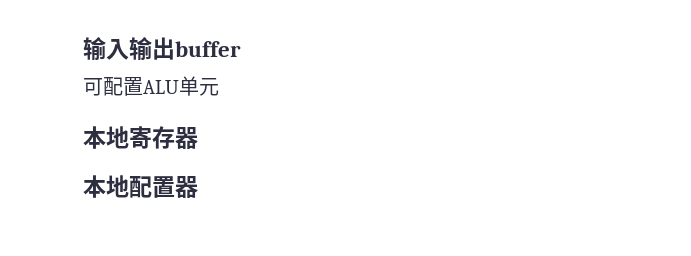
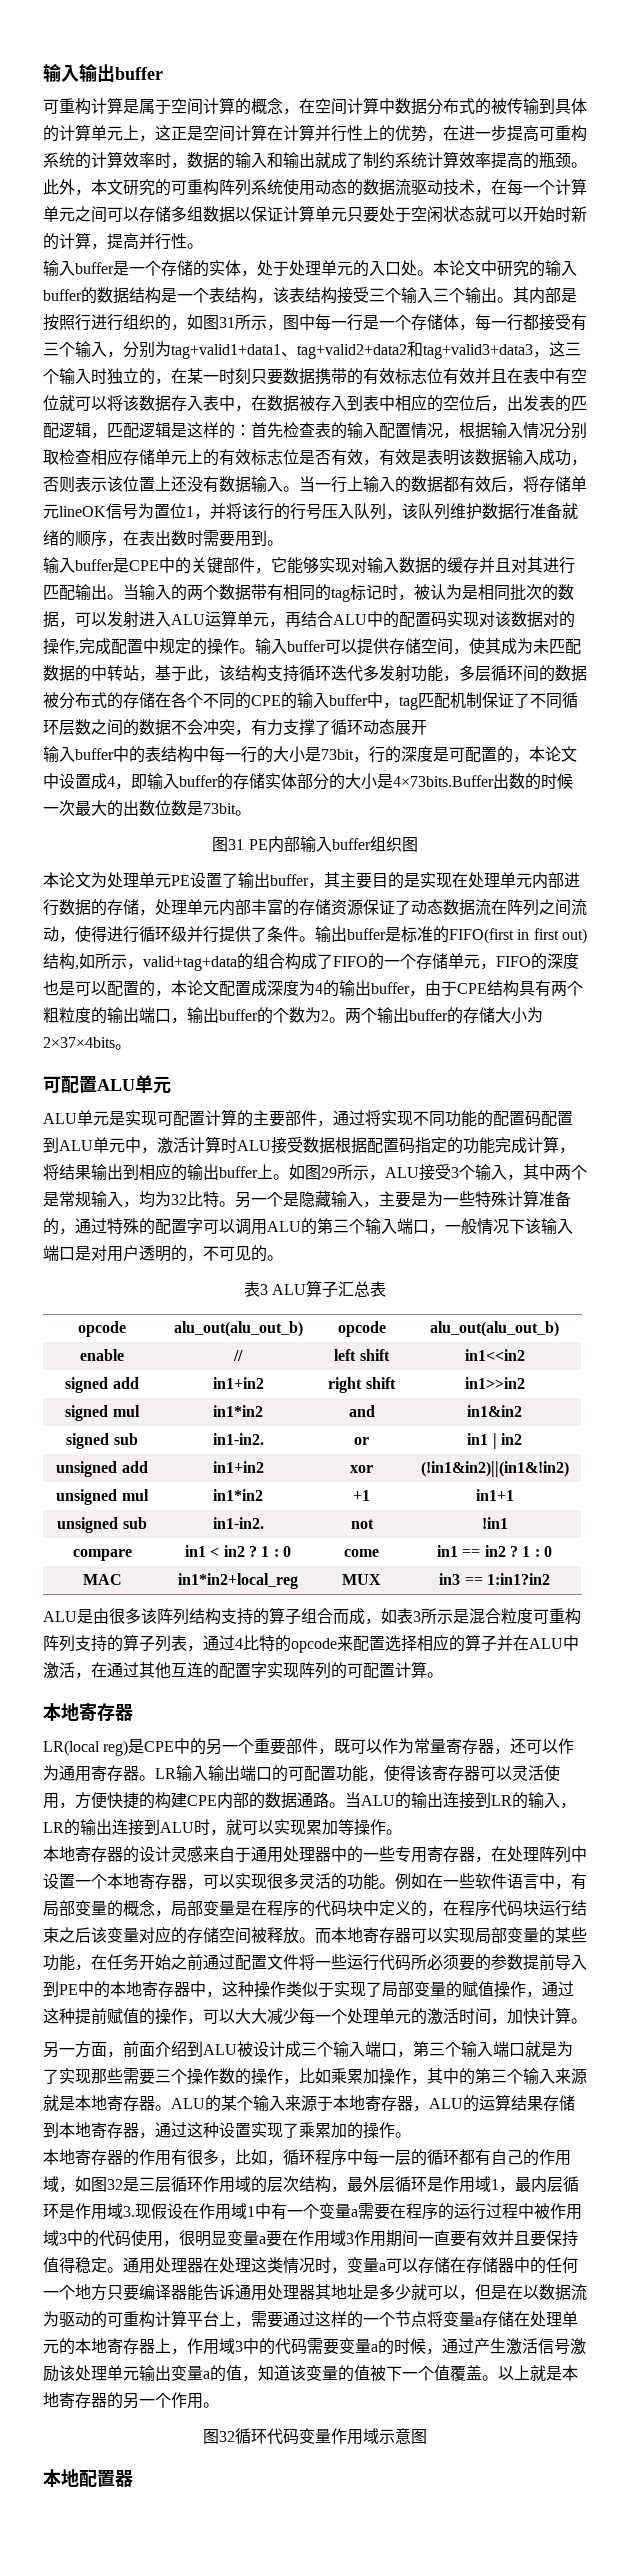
[103,76,219,96] [83,126,198,149] 配置ALU单元 // 本地寄存器 -> [59,97,587,115] [43,124,587,142] [43,151,587,169] [43,178,587,196] [43,205,587,223] [43,232,203,250] [43,260,577,277] [43,287,577,304] [43,314,587,331] [43,341,581,359] [43,368,587,385] [43,394,587,412] [43,422,587,439] [43,448,587,466] [43,476,587,493] [43,503,578,520] [43,530,283,547] [43,557,575,574] [43,584,574,602] [43,610,575,628] [43,638,581,655] [43,665,587,682] [43,692,578,710] [43,719,427,736] [43,746,577,763] [43,773,573,790] [43,800,251,817] [212,836,418,853] [43,872,580,889] [43,899,587,916] [43,926,587,944] [43,953,579,971] [43,980,583,997] [43,1007,543,1024] [43,1037,131,1050] [43,1075,171,1094] [43,1109,573,1127] [43,1136,575,1154] [43,1163,587,1181] [43,1190,571,1208] [43,1218,573,1235] [43,1245,283,1262] [243,1280,387,1298] [78,1321,126,1337] [173,1321,303,1337] [337,1321,386,1337] [430,1321,559,1337] [80,1349,124,1361] [233,1350,243,1361] [334,1349,390,1361] [464,1349,525,1361] [65,1377,139,1393] [212,1377,264,1389] [328,1377,396,1393] [464,1377,525,1389] [65,1405,140,1421] [213,1405,263,1417] [348,1405,375,1417] [467,1405,522,1417] [66,1433,138,1449] [212,1433,264,1445] [354,1437,369,1445] [467,1433,522,1449] [56,1461,148,1477] [212,1461,264,1473] [350,1465,373,1473] [420,1461,569,1477] [56,1489,149,1505] [213,1489,263,1501] [353,1490,370,1501] [475,1489,514,1501] [57,1517,147,1533] [212,1517,264,1529] [350,1519,374,1529] [481,1517,508,1529] [72,1549,132,1561] [185,1545,291,1557] [344,1549,379,1557] [437,1545,552,1557] [82,1574,122,1585] [178,1573,298,1589] [342,1574,381,1585] [439,1573,550,1585] [43,1607,581,1625] [43,1634,579,1653] [43,1661,443,1679] [43,1703,133,1721] [43,1738,575,1756] [43,1765,560,1782] [43,1792,576,1809] [43,1819,402,1836] [43,1846,587,1863] [43,1873,587,1890] [43,1900,587,1917] [43,1926,587,1944] [43,1954,587,1971] [43,1981,574,1998] [43,2007,587,2025] [43,2041,573,2058] [43,2068,587,2085] [43,2094,575,2112] [43,2122,411,2139] [43,2149,571,2166] [43,2176,579,2193] [43,2203,582,2220] [43,2230,578,2247] [43,2257,578,2274] [43,2284,587,2301] [43,2310,578,2328] [43,2338,586,2355] [43,2365,578,2382] [43,2392,219,2409] [203,2428,427,2445] 重构计算是属于空间计算的概念，在空间计算中数据分布式的被传输到具体的计算单元上，这正是空间计算在计算并行性上的优势，在进一步提高可重构系统的计算效率时，数据的输入和输出就成了制约系统计算效率提高的瓶颈。此外，本文研究的可重构阵列系统使用动态的数据流驱动技术，在每一个计算单元之间可以存储多组数据以保证计算单元只要处于空闲状态就可以开始时新的计算，提高并行性。 // 输入buffer是一个存储的实体，处于处理单元的入口处。本论文中研究的输入buffer的数据结构是一个表结构，该表结构接受三个输入三个输出。其内部是按照行进行组织的，如图31所示，图中每一行是一个存储体，每一行都接受有三个输入，分别为tag+valid1+data1、tag+valid2+data2和tag+valid3+data3，这三个输入时独立的，在某一时刻只要数据携带的有效标志位有效并且在表中有空位就可以将该数据存入表中，在数据被存入到表中相应的空位后，出发表的匹配逻辑，匹配逻辑是这样的：首先检查表的输入配置情况，根据输入情况分别取检查相应存储单元上的有效标志位是否有效，有效是表明该数据输入成功，否则表示该位置上还没有数据输入。当一行上输入的数据都有效后，将存储单元lineOK信号为置位1，并将该行的行号压入队列，该队列维护数据行准备就绪的顺序，在表出数时需要用到。 // 输入buffer是CPE中的关键部件，它能够实现对输入数据的缓存并且对其进行匹配输出。当输入的两个数据带有相同的tag标记时，被认为是相同批次的数据，可以发射进入ALU运算单元，再结合ALU中的配置码实现对该数据对的操作,完成配置中规定的操作。输入buffer可以提供存储空间，使其成为未匹配数据的中转站，基于此，该结构支持循环迭代多发射功能，多层循环间的数据被分布式的存储在各个不同的CPE的输入buffer中，tag匹配机制保证了不同循环层数之间的数据不会冲突，有力支撑了循环动态展开 // 输入buffer中的表结构中每一行的大小是73bit，行的深度是可配置的，本论文中设置成4，即输入buffer的存储实体部分的大小是4×73bits.Buffer出数的时候一次最大的出数位数是73bit。 // 图31 PE内部输入buffer组织图 // 本论文为处理单元PE设置了输出buffer，其主要目的是实现在处理单元内部进行数据的存储，处理单元内部丰富的存储资源保证了动态数据流在阵列之间流动，使得进行循环级并行提供了条件。输出buffer是标准的FIFO(first in first out)结构,如所示，valid+tag+data的组合构成了FIFO的一个存储单元，FIFO的深度也是可以配置的，本论文配置成深度为4的输出buffer，由于CPE结构具有两个粗粒度的输出端口，输出buffer的个数为2。两个输出buffer的存储大小为2×37×4bits。 // 可配置ALU单元 // ALU单元是实现可配置计算的主要部件，通过将实现不同功能的配置码配置到ALU单元中，激活计算时ALU接受数据根据配置码指定的功能完成计算，将结果输出到相应的输出buffer上。如图29所示，ALU接受3个输入，其中两个是常规输入，均为32比特。另一个是隐藏输入，主要是为一些特殊计算准备的，通过特殊的配置字可以调用ALU的第三个输入端口，一般情况下该输入端口是对用户透明的，不可见的。 // 表3 ALU算子汇总表 // opcode | alu_out(alu_out_b) | opcode | alu_out(alu_out_b) // enable | // | left shift | in1<<in2 // signed add | in1+in2 | right shift | in1>>in2 // signed mul | in1*in2 | and | in1&in2 // signed sub | in1-in2. | or | in1 | in2 // unsigned add | in1+in2 | xor | (!in1&in2)||(in1&!in2) // unsigned mul | in1*in2 | +1 | in1+1 // unsigned sub | in1-in2. | not | !in1 // compare | in1 < in2 ? 1 : 0 | come | in1 == in2 ? 1 : 0 // MAC | in1*in2+local_reg | MUX | in3 == 1:in1?in2 // ALU是由很多该阵列结构支持的算子组合而成，如表3所示是混合粒度可重构阵列支持的算子列表，通过4比特的opcode来配置选择相应的算子并在ALU中激活，在通过其他互连的配置字实现阵列的可配置计算。 // 本地寄存器 // LR(local reg)是CPE中的另一个重要部件，既可以作为常量寄存器，还可以作为通用寄存器。LR输入输出端口的可配置功能，使得该寄存器可以灵活使用，方便快捷的构建CPE内部的数据通路。当ALU的输出连接到LR的输入，LR的输出连接到ALU时，就可以实现累加等操作。 // 本地寄存器的设计灵感来自于通用处理器中的一些专用寄存器，在处理阵列中设置一个本地寄存器，可以实现很多灵活的功能。例如在一些软件语言中，有局部变量的概念，局部变量是在程序的代码块中定义的，在程序代码块运行结束之后该变量对应的存储空间被释放。而本地寄存器可以实现局部变量的某些功能，在任务开始之前通过配置文件将一些运行代码所必须要的参数提前导入到PE中的本地寄存器中，这种操作类似于实现了局部变量的赋值操作，通过这种提前赋值的操作，可以大大减少每一个处理单元的激活时间，加快计算。 // 另一方面，前面介绍到ALU被设计成三个输入端口，第三个输入端口就是为了实现那些需要三个操作数的操作，比如乘累加操作，其中的第三个输入来源就是本地寄存器。ALU的某个输入来源于本地寄存器，ALU的运算结果存储到本地寄存器，通过这种设置实现了乘累加的操作。 // 本地寄存器的作用有很多，比如，循环程序中每一层的循环都有自己的作用域，如图32是三层循环作用域的层次结构，最外层循环是作用域1，最内层循环是作用域3.现假设在作用域1中有一个变量a需要在程序的运行过程中被作用域3中的代码使用，很明显变量a要在作用域3作用期间一直要有效并且要保持值得稳定。通用处理器在处理这类情况时，变量a可以存储在存储器中的任何一个地方只要编译器能告诉通用处理器其地址是多少就可以，但是在以数据流为驱动的可重构计算平台上，需要通过这样的一个节点将变量a存储在处理单元的本地寄存器上，作用域3中的代码需要变量a的时候，通过产生激活信号激励该处理单元输出变量a的值，知道该变量的值被下一个值覆盖。以上就是本地寄存器的另一个作用。 // 图32循环代码变量作用域示意图

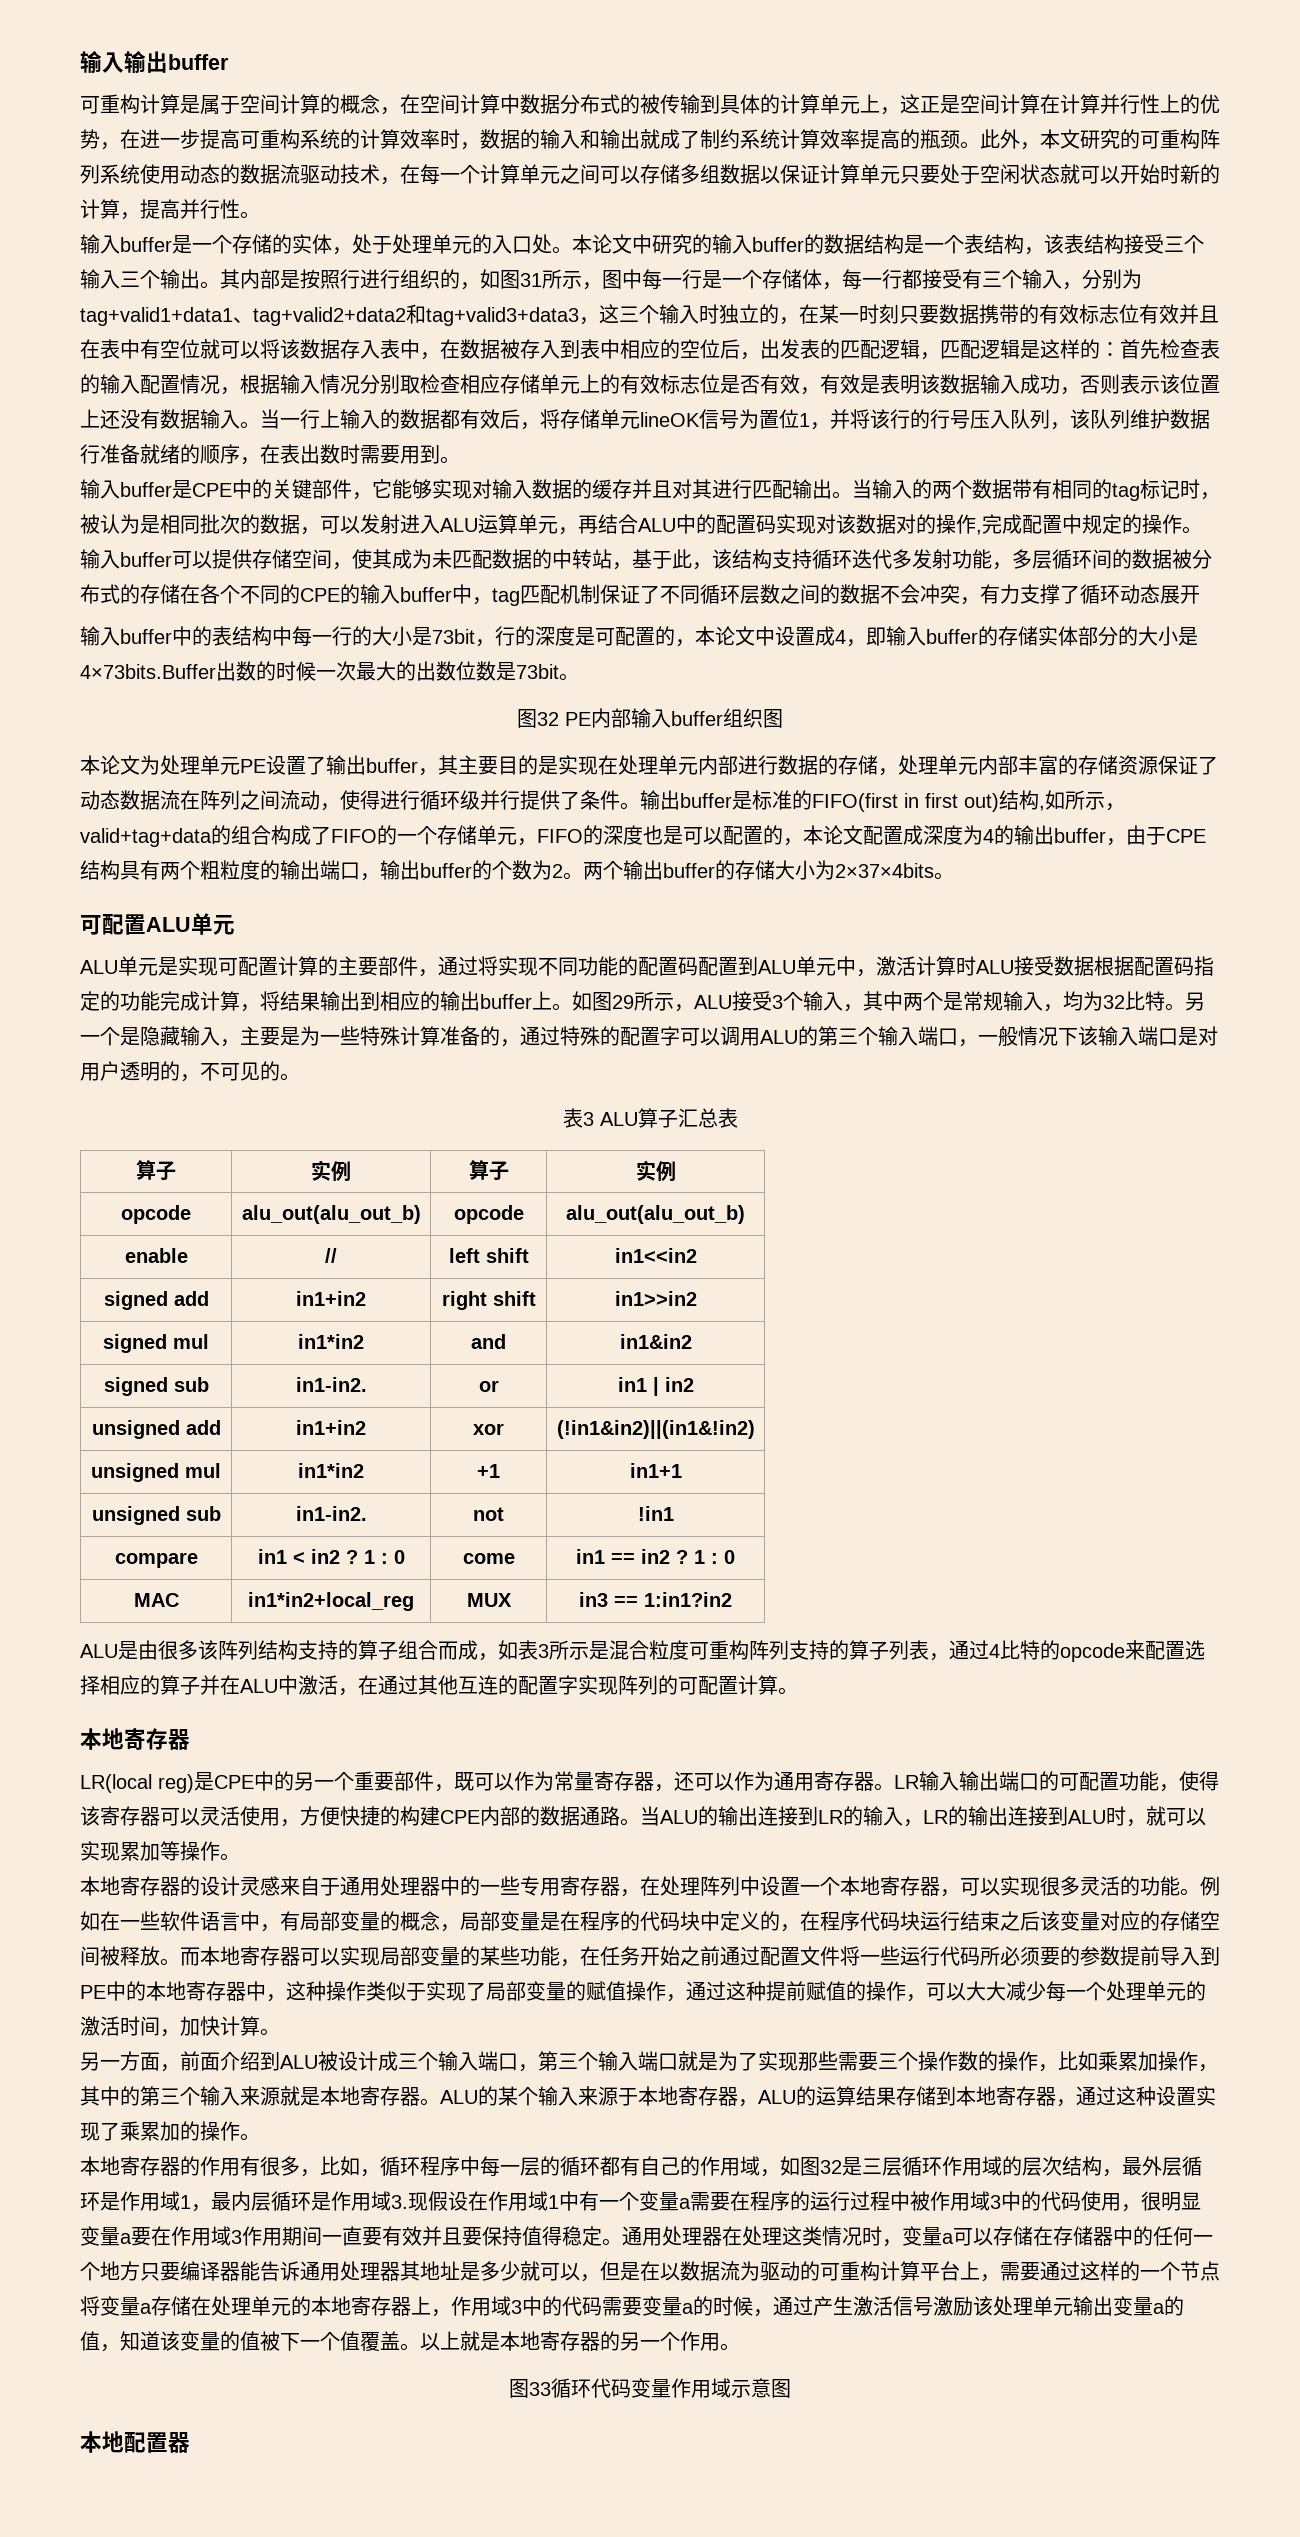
[228,839,245,850] 31 -> [537,712,559,726] 32
(387, 1289) none -> [136,1160,176,1181] [311,1160,351,1181] [468,1160,509,1181] [635,1160,676,1181] // 算子 | 实例 | 算子 | 实例
[219,2431,235,2442] 32 -> [529,2382,551,2396] 33

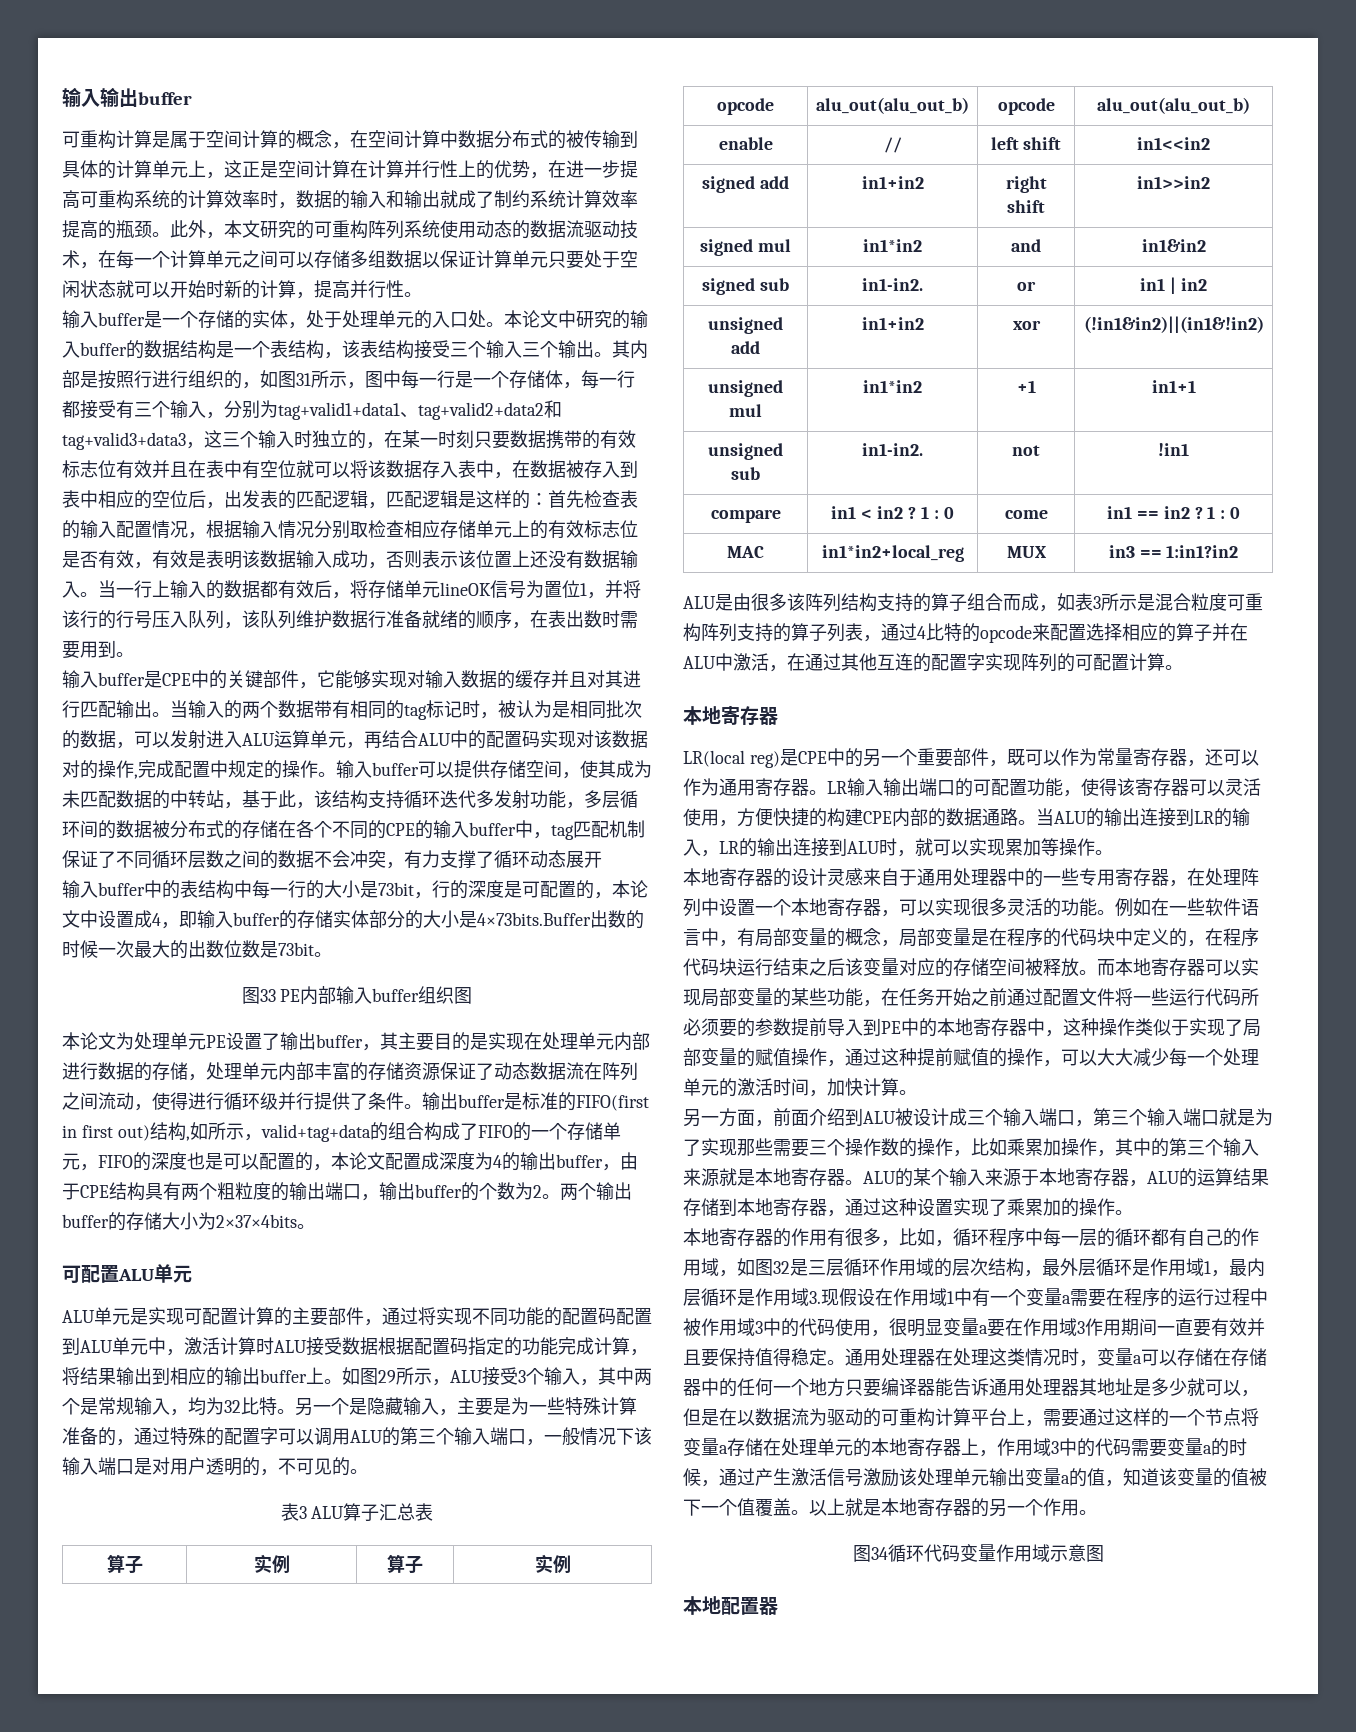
[537,712,559,726] 32 -> [259,989,276,1002] 33
[529,2382,551,2396] 33 -> [870,1547,888,1560] 34

